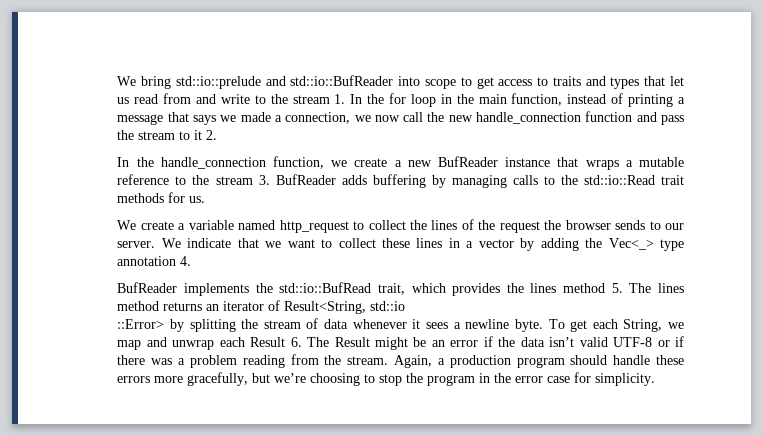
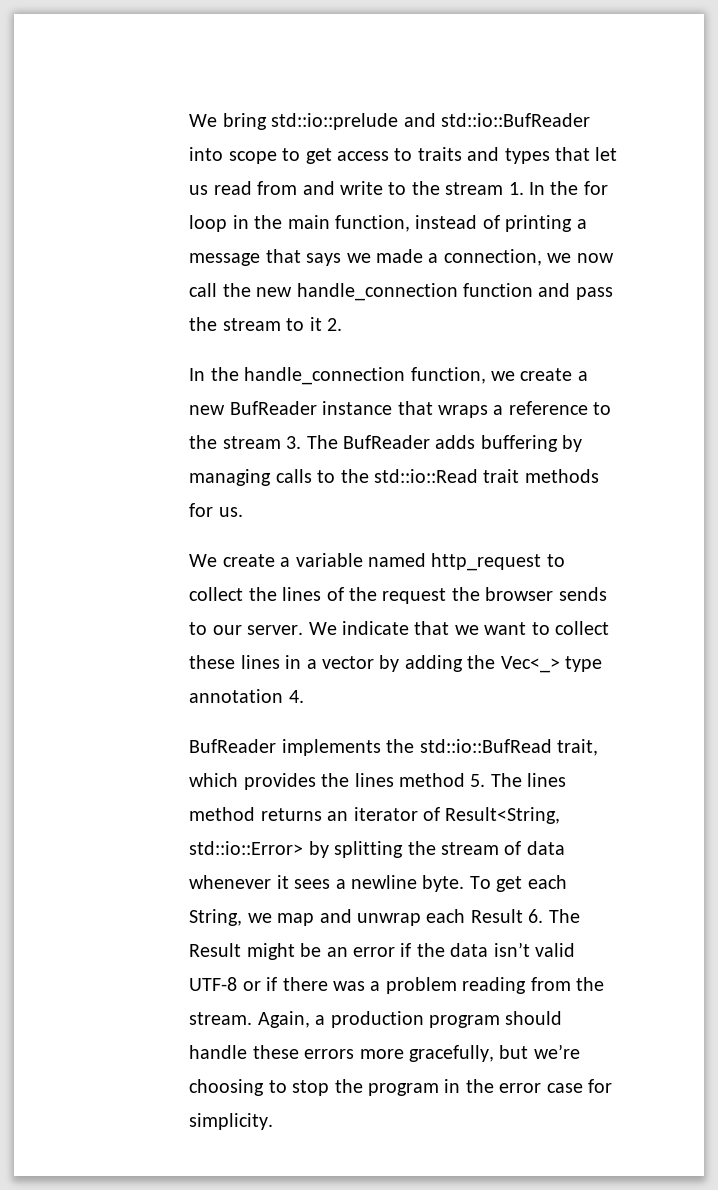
[639,157,684,167] mutable -> (504, 410) none
(270, 180) none -> [306,435,338,449] The
[370,301,406,311] [117,319,165,329] std::io // ::Error> -> [189,841,304,855] std::io::Error>

